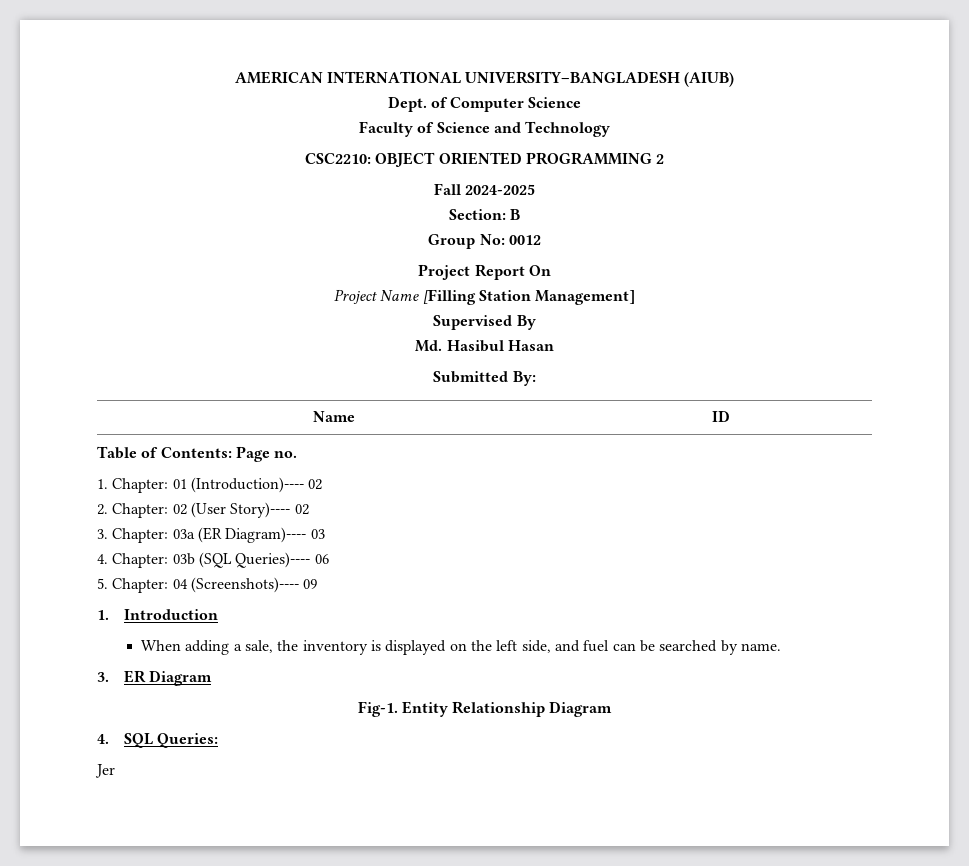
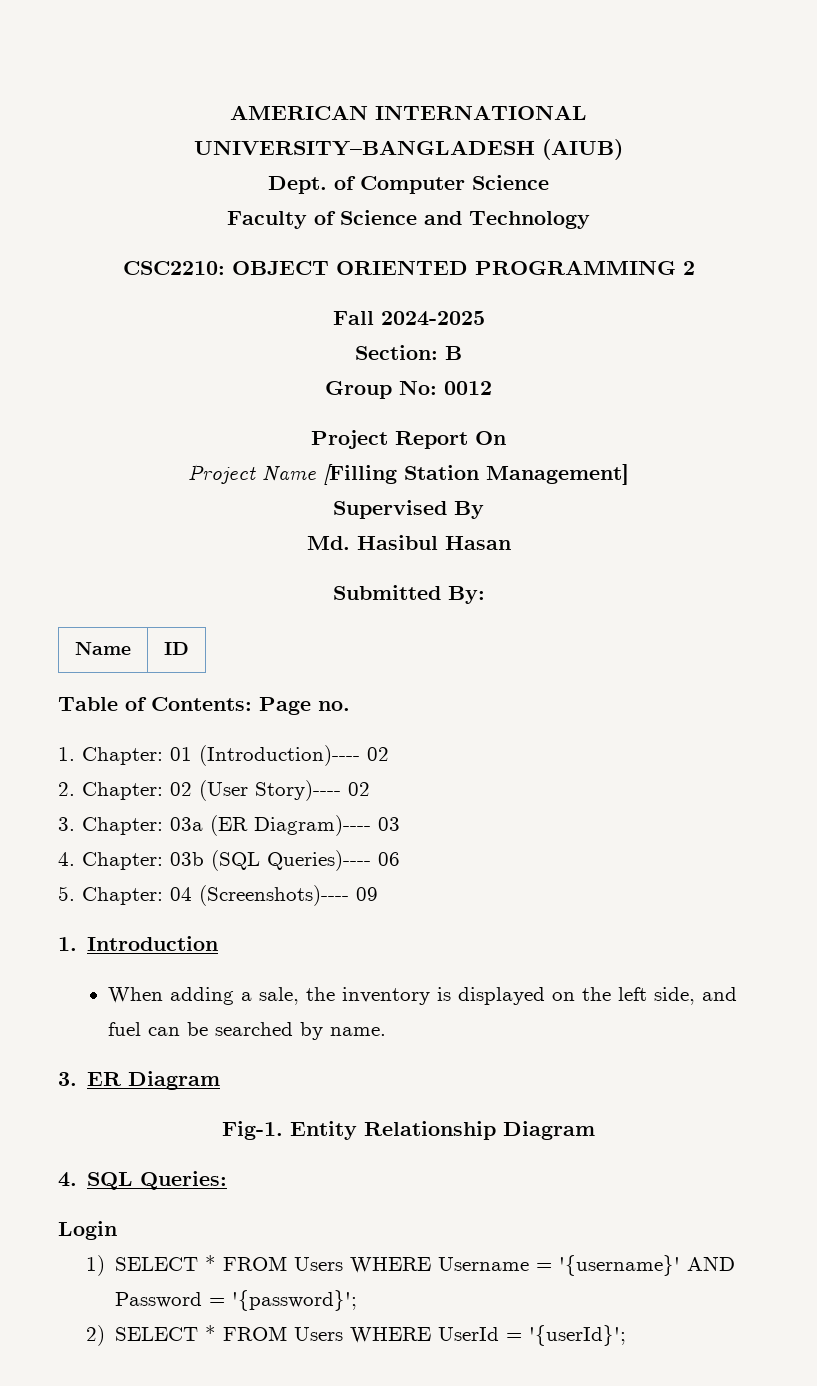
[95,764,115,778] Jer -> [58,1221,117,1240] [85,1255,736,1276] [115,1290,358,1311] [85,1325,627,1346] Login // 1) SELECT * FROM Users WHERE Username = '{username}' AND Password = '{password}'; // 2) SELECT * FROM Users WHERE UserId = '{userId}';

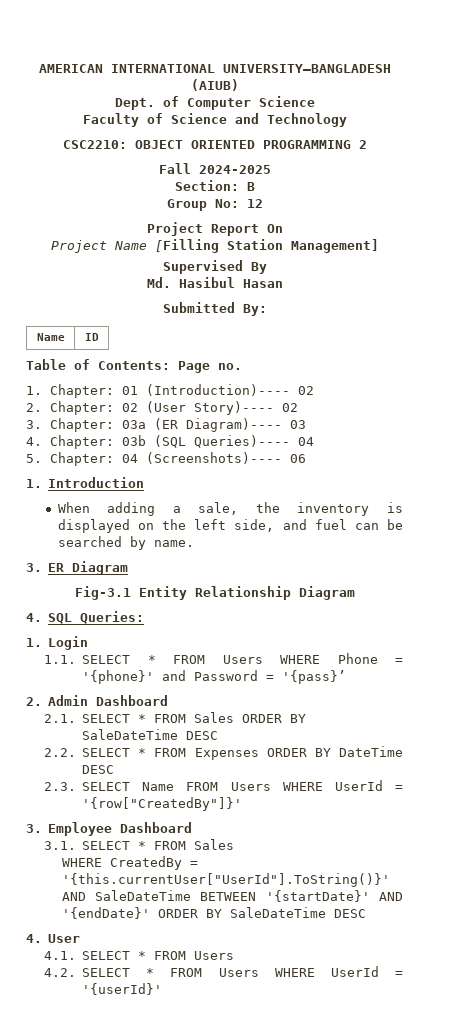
[444,381,492,395] 0012 -> [246,199,263,208] 12
[378,852,400,866] 06 -> [298,437,314,446] 04
[356,887,378,901] 09 -> [290,454,306,463] 06
[222,1121,283,1140] Fig-1. -> [74,586,131,600] Fig-3.1
(228, 1180) none -> [26,638,42,647] 1.
[85,1255,736,1276] [115,1290,358,1311] [85,1325,105,1346] 1) SELECT * FROM Users WHERE Username = '{username}' AND Password = '{password}'; // 2) -> [43,653,403,664] [82,670,347,684] [26,695,169,706] [43,712,307,723] [82,729,219,740] [43,746,403,760] [82,765,115,774] [43,780,403,791] [82,797,243,811] [26,822,193,836] [43,839,235,850] [61,856,198,870] [61,873,390,887] [61,890,403,902] [61,907,366,919] [26,934,81,943] [43,951,235,960] [43,968,76,977] 1.1. SELECT * FROM Users WHERE Phone = '{phone}' and Password = '{pass}’ // 2. Admin Dashboard // 2.1. SELECT * FROM Sales ORDER BY SaleDateTime DESC // 2.2. SELECT * FROM Expenses ORDER BY DateTime DESC // 2.3. SELECT Name FROM Users WHERE UserId = '{row["CreatedBy"]}' // 3. Employee Dashboard // 3.1. SELECT * FROM Sales // WHERE CreatedBy = '{this.currentUser["UserId"].ToString()}' AND SaleDateTime BETWEEN '{startDate}' AND '{endDate}' ORDER BY SaleDateTime DESC // 4. User // 4.1. SELECT * FROM Users // 4.2.
[529,1325,627,1346] '{userId}'; -> [82,983,163,995] '{userId}'

